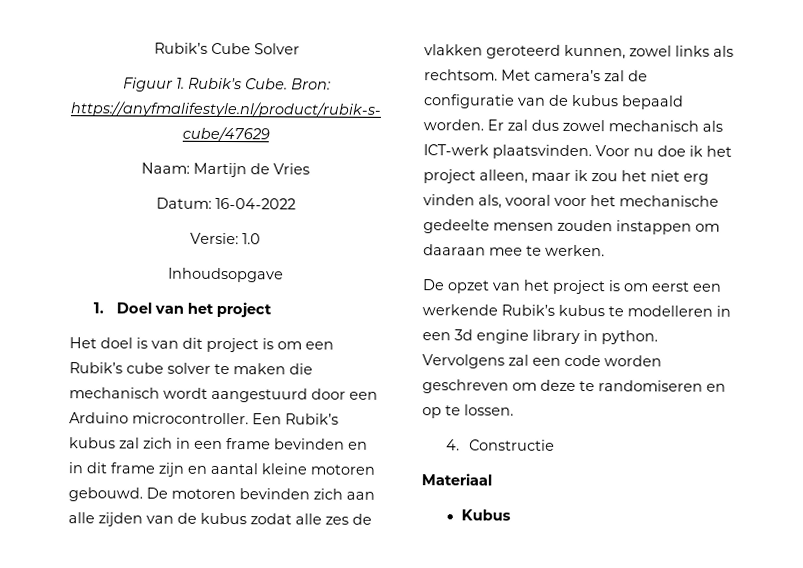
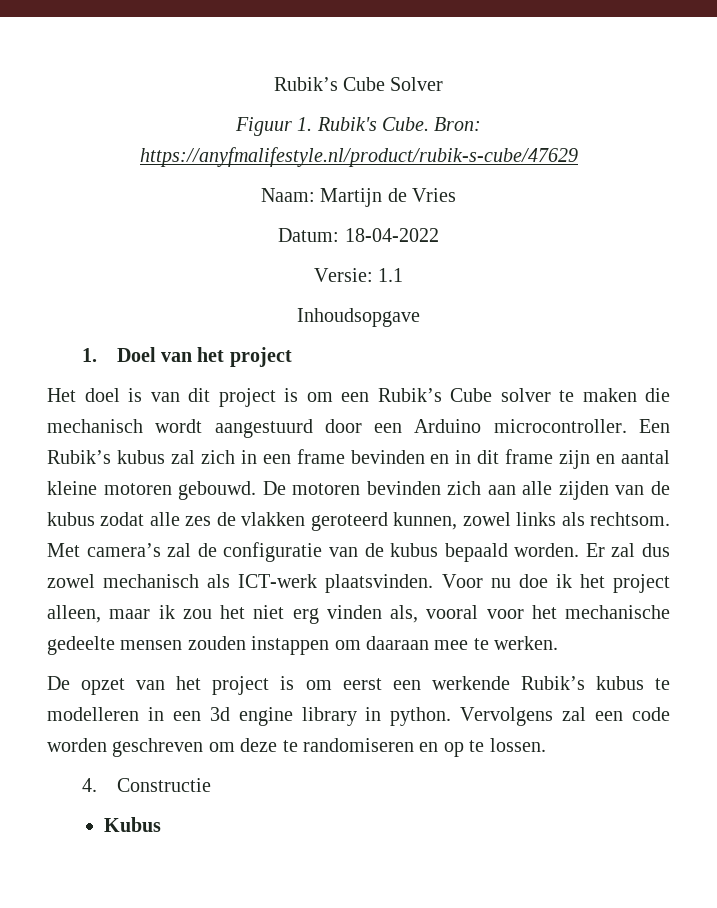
[214,197,296,210] 16-04-2022 -> [344,228,439,242] 18-04-2022
[242,233,261,245] 1.0 -> [378,268,404,282] 1.1
[126,362,164,374] cube -> [450,388,492,402] Cube
[421,473,492,486] // Materiaal -> (211, 785) none

